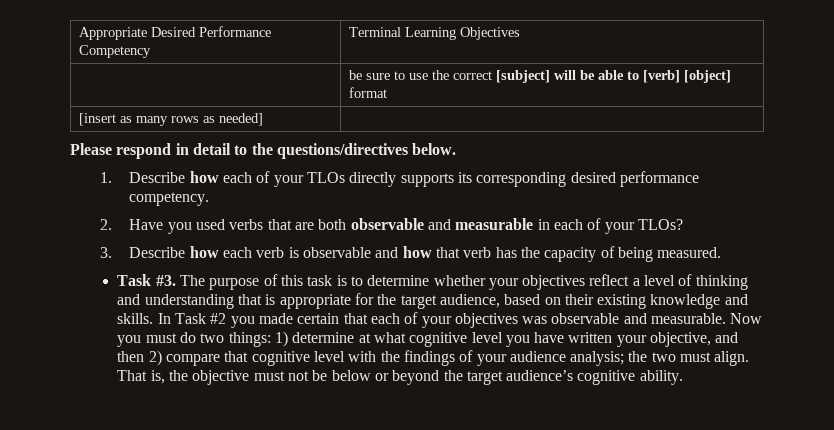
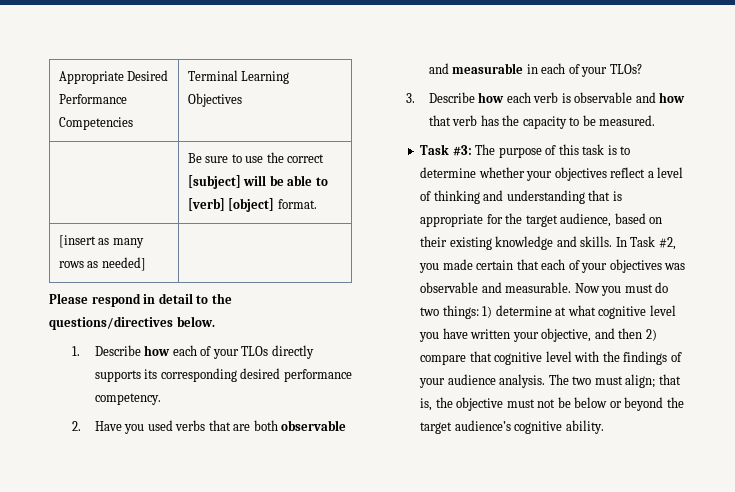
[79,45,152,58] Competency -> [58,117,133,130] Competencies
[349,70,363,80] be -> [187,153,202,163] Be
[349,87,388,98] format -> [277,199,317,209] format.
[600,246,653,262] of being -> [569,115,596,126] to be
[155,275,176,286] #3. -> [452,145,472,156] #3:
[210,313,227,324] #2 -> [658,237,676,250] #2,
[570,351,750,366] [117,370,148,381] analysis; the two must align. That -> [499,374,681,388] analysis. The two must align; that

